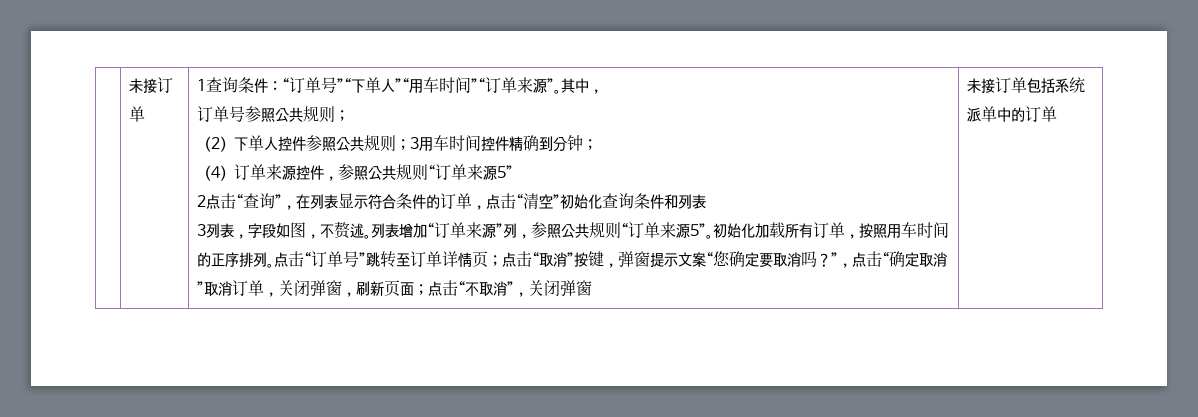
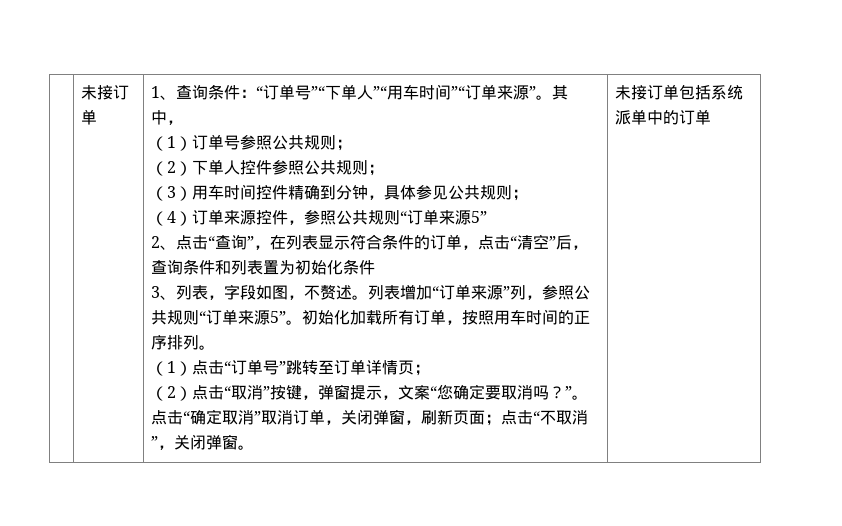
(206, 85) none -> [160,95,177,100] 、
(603, 91) none -> [151,136,193,151] （1）
[409,137,419,149] 3 -> [151,186,193,201] // （3）
(583, 143) none -> [368,185,513,200] ，具体参见公共规则
(206, 201) none -> [160,245,177,250] 、
[559,194,602,209] 初始化 -> [556,235,589,250] 后，
[196,224,206,236] // 3 -> [263,259,376,275] [151,286,177,300] 置为初始化条件 // 3、
(274, 265) none -> [151,361,193,376] // （1）
(502, 260) none -> [151,386,193,401] // （2）
(678, 260) none -> [382,395,399,400] ，
[837,263,852,268] ， -> [572,395,589,400] 。
(592, 288) none -> [238,445,255,450] 。

